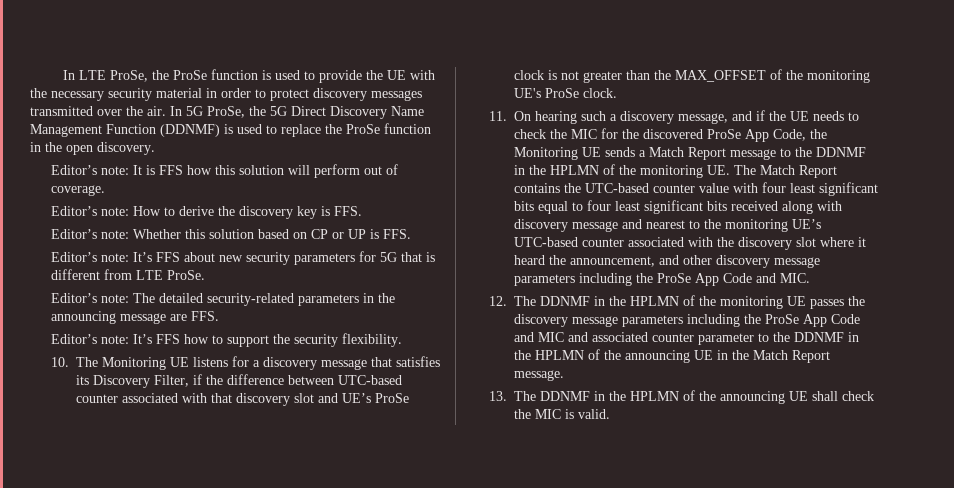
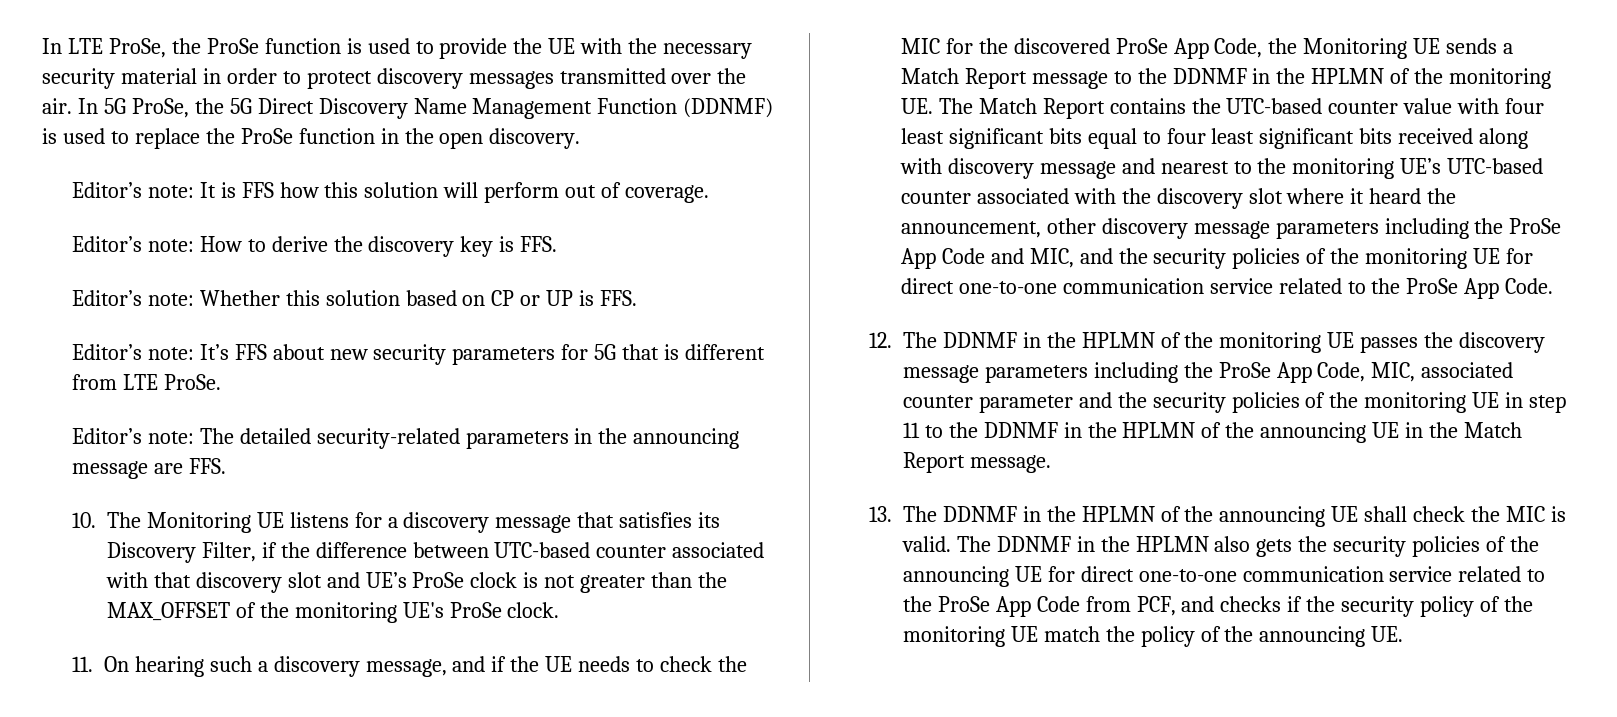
[51,333,403,347] // Editor’s note: It’s FFS how to support the security flexibility. -> (226, 466) none
[659,255,680,265] and -> (1041, 229) none
[780,273,811,283] MIC. -> [1029,248,1534,269] [900,278,1554,299] MIC, and the security policies of the monitoring UE for direct one-to-one communication service related to the ProSe App Code.
[831,314,861,324] [514,332,755,345] Code and MIC and associated counter parameter -> [1317,362,1514,382] [902,392,1567,413] [902,422,920,438] Code, MIC, associated counter parameter and the security policies of the monitoring UE in step 11
(611, 414) none -> [956,536,1540,557] [902,566,1546,587] [902,596,1534,617] [902,626,1404,647] The DDNMF in the HPLMN also gets the security policies of the announcing UE for direct one-to-one communication service related to the ProSe App Code from PCF, and checks if the security policy of the monitoring UE match the policy of the announcing UE.

